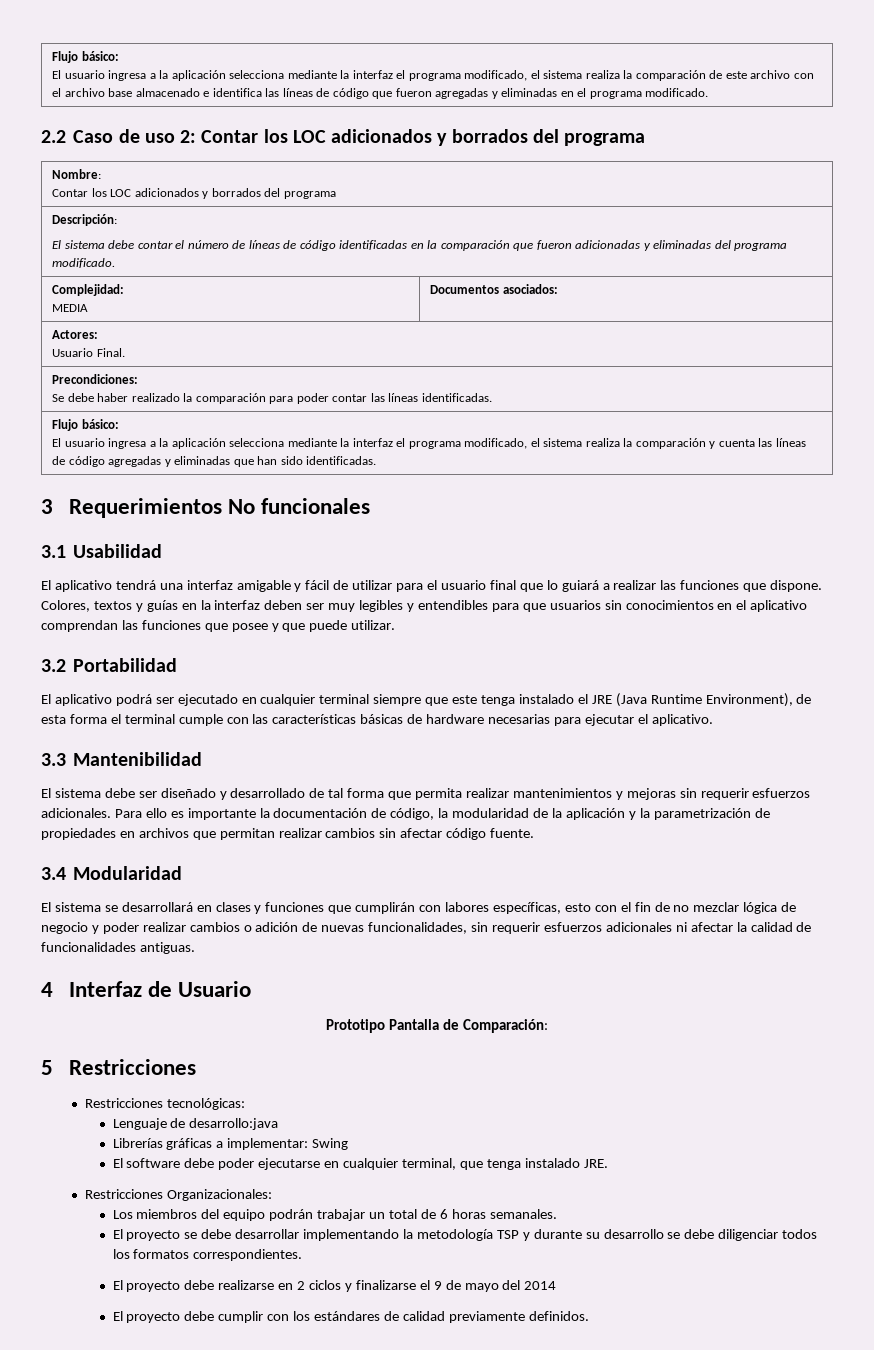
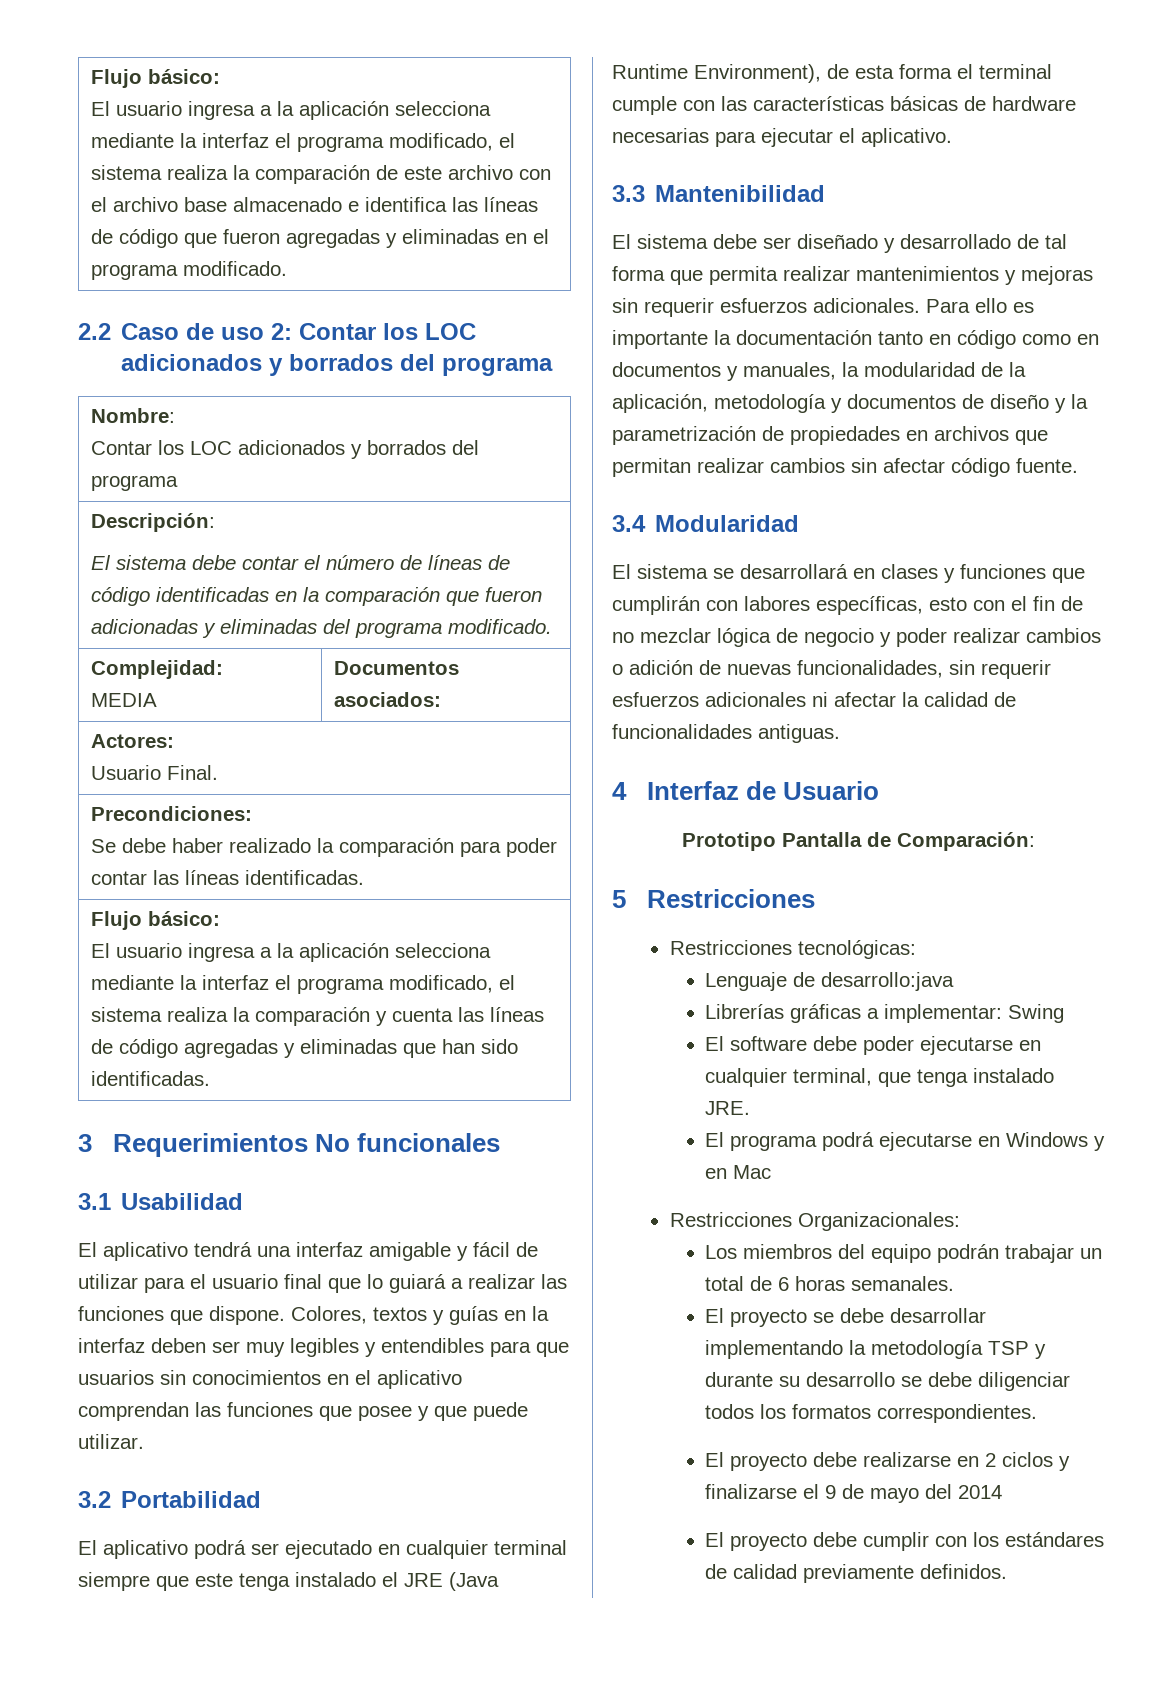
[371,808,625,820] de código, la modularidad de la aplicación -> [878,330,1099,349] [612,362,1026,381] [612,394,1049,413] tanto en código como en documentos y manuales, la modularidad de la aplicación, metodología y documentos de diseño
(608, 1163) none -> [705,1132,1106,1151] [705,1165,772,1179] // El programa podrá ejecutarse en Windows y en Mac

